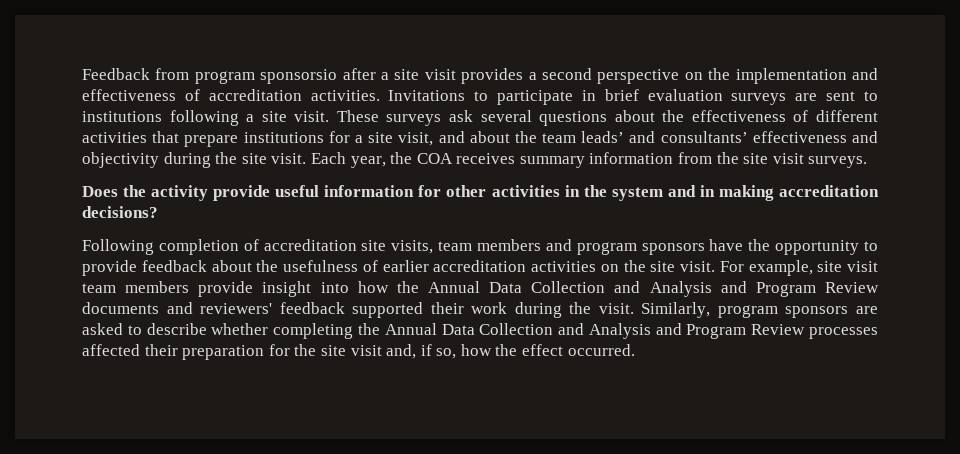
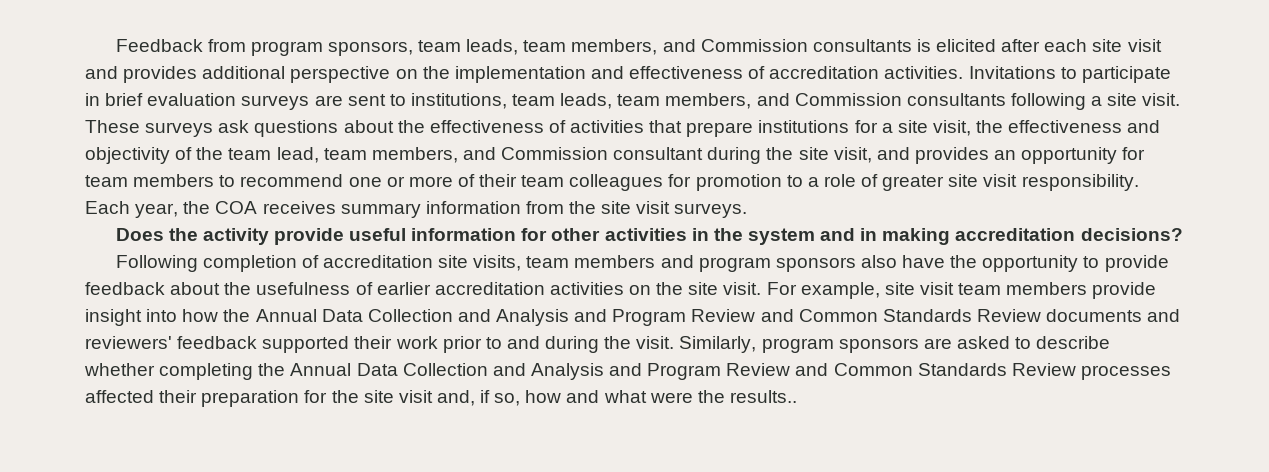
[260,68,592,84] sponsorsio after a site visit provides a second -> [327,39,1162,56] [85,66,286,83] sponsors, team leads, team members, and Commission consultants is elicited after each site visit and provides additional
[82,111,162,122] institutions -> [410,93,1006,109] institutions, team leads, team members, and Commission consultants
[480,110,532,122] several -> (250, 126) none
[815,110,878,122] different -> (566, 126) none
[438,131,878,143] [82,152,307,168] and about the team leads’ and consultants’ effectiveness and objectivity during the site visit. -> [976,120,1161,133] [85,147,1146,164] [85,174,1139,191] the effectiveness and objectivity of the team lead, team members, and Commission consultant during the site visit, and provides an opportunity for team members to recommend one or more of their team colleagues for promotion to a role of greater site visit responsibility.
(705, 249) none -> [860,255,897,268] also
(879, 287) none -> [760,309,1041,322] and Common Standards Review
(508, 308) none -> [442,336,540,353] prior to and
(806, 329) none -> [795,363,1076,376] and Common Standards Review
[495,344,635,356] the effect occurred. -> [566,390,797,403] and what were the results..

